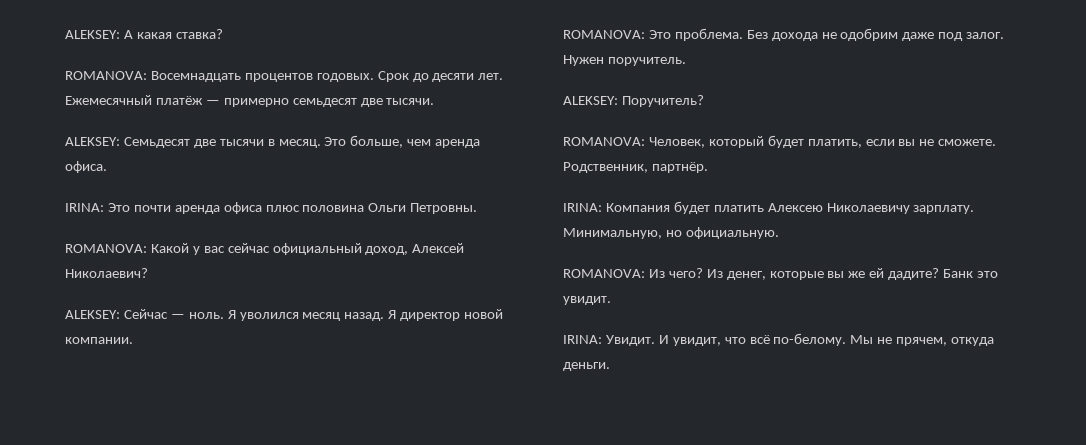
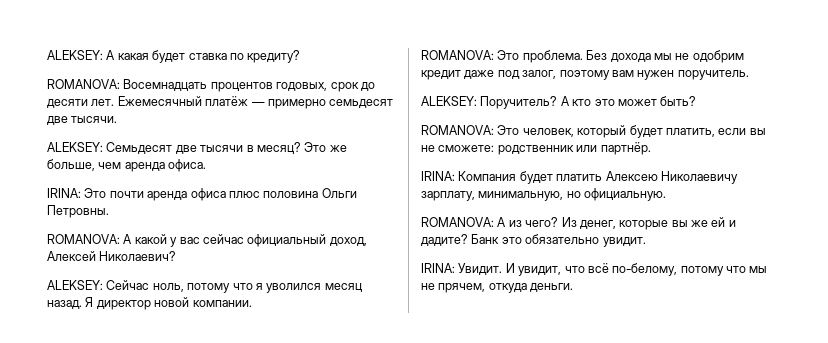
[175,29,223,39] ставка? -> [152,50,301,63] будет ставка по кредиту?
[316,71,409,82] годовых. Срок -> [276,82,359,92] годовых, срок
[278,137,347,148] месяц. Это -> [256,142,347,154] месяц? Это же
[150,243,189,253] Какой -> [123,234,167,244] А какой
[170,310,236,319] — ноль. Я -> [152,283,263,293] ноль, потому что я
(818, 36) none -> [653,53,672,60] мы
(899, 34) none -> [421,70,461,80] кредит
[966,32,1005,39] [563,55,604,66] залог. Нужен -> [522,70,675,80] залог, поэтому вам нужен
[563,137,705,148] // ROMANOVA: Человек, -> [560,96,697,106] [421,125,574,137] А кто это может быть? // ROMANOVA: Это человек,
[938,139,997,146] [563,162,648,173] сможете. Родственник, -> [438,145,598,155] сможете: родственник или
[913,205,975,214] [563,228,662,239] зарплату. Минимальную, -> [421,191,564,201] зарплату, минимальную,
[648,269,665,278] Из -> [497,217,522,227] А из
(885, 273) none -> [728,220,736,227] и
(999, 274) none -> [525,234,600,244] обязательно
[773,333,874,346] по-белому. Мы -> [612,263,768,276] по-белому, потому что мы

